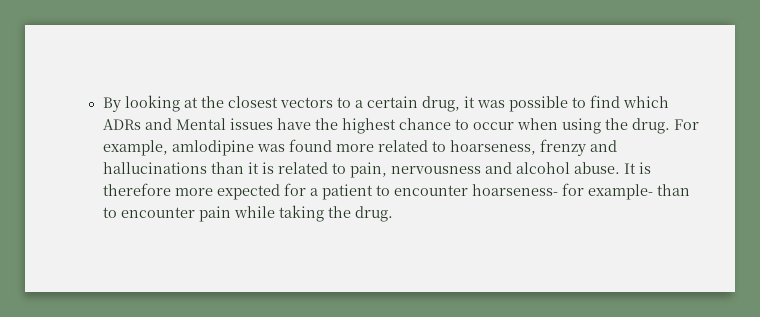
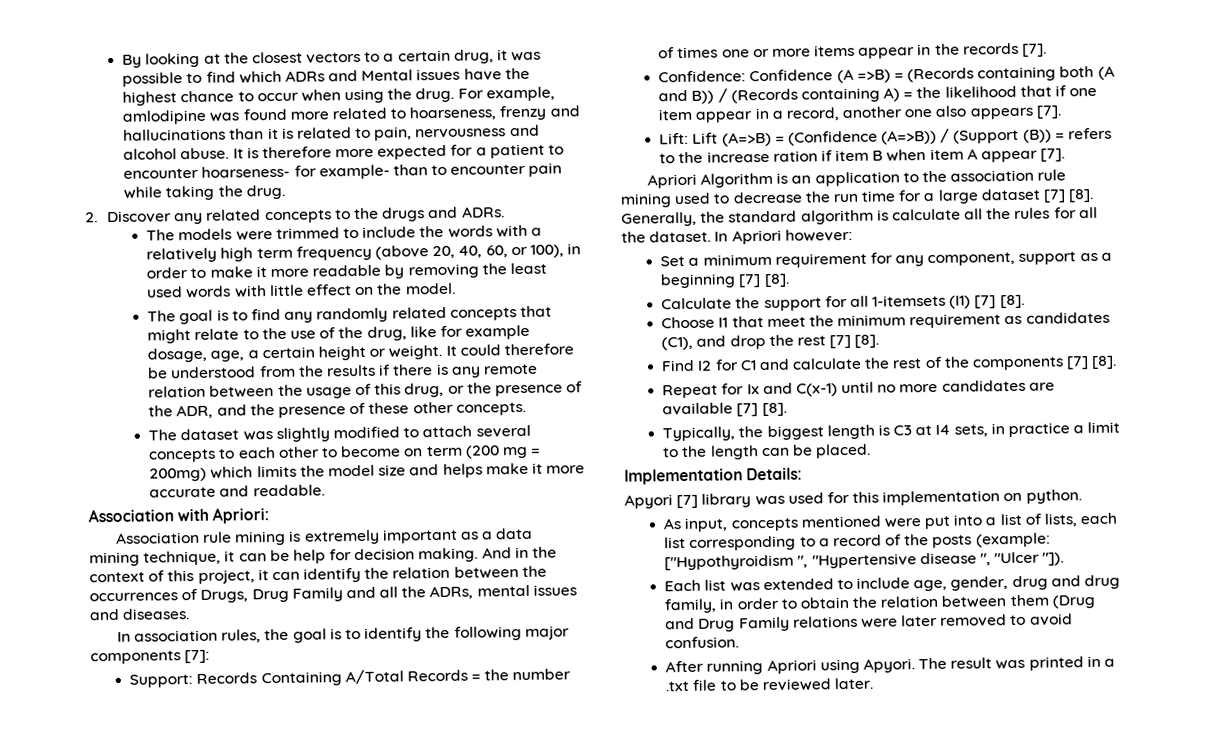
(393, 214) none -> [85,206,505,225] [146,224,542,241] [146,243,582,263] [146,262,547,279] [146,282,456,299] [147,305,552,325] [147,324,531,344] [147,343,574,363] [147,363,538,379] [148,381,584,399] [148,401,526,419] [148,424,531,443] [148,445,542,463] [149,462,586,482] [149,484,325,498] [88,507,270,524] [115,527,534,546] [89,546,558,567] [89,565,547,584] [89,584,577,603] [89,608,191,621] [116,625,570,643] [90,649,211,665] [129,668,572,688] [658,42,1047,59] [658,65,1115,84] [658,85,1098,104] [658,105,1062,123] [659,127,1112,147] [659,148,1066,164] [646,169,1067,189] [620,188,1095,208] [621,206,1098,227] [621,228,853,245] [660,251,1112,268] [660,273,790,289] [661,294,1025,312] [661,311,1110,329] [661,334,880,351] [661,355,1118,372] [662,379,1055,399] [662,402,787,417] [662,421,1121,442] [662,443,872,460] [624,467,803,485] [624,489,1082,509] [663,512,1118,533] [664,532,1051,551] [664,551,1065,571] [664,574,1120,592] [664,594,1095,614] [665,613,1073,632] [665,636,740,649] [665,655,1115,675] [665,677,874,692] // 2. Discover any related concepts to the drugs and ADRs. // The models were trimmed to include the words with a relatively high term frequency (above 20, 40, 60, or 100), in order to make it more readable by removing the least used words with little effect on the model. // The goal is to find any randomly related concepts that might relate to the use of the drug, like for example dosage, age, a certain height or weight. It could therefore be understood from the results if there is any remote relation between the usage of this drug, or the presence of the ADR, and the presence of these other concepts. // The dataset was slightly modified to attach several concepts to each other to become on term (200 mg = 200mg) which limits the model size and helps make it more accurate and readable. // Association with Apriori: // Association rule mining is extremely important as a data mining technique, it can be help for decision making. And in the context of this project, it can identify the relation between the occurrences of Drugs, Drug Family and all the ADRs, mental issues and diseases. // In association rules, the goal is to identify the following major components [7]: // Support: Records Containing A/Total Records = the number of times one or more items appear in the records [7]. // Confidence: Confidence (A =>B) = (Records containing both (A and B)) / (Records containing A) = the likelihood that if one item appear in a record, another one also appears [7]. // Lift: Lift (A=>B) = (Confidence (A=>B)) / (Support (B)) = refers to the increase ration if item B when item A appear [7]. // Apriori Algorithm is an application to the association rule mining used to decrease the run time for a large dataset [7] [8]. Generally, the standard algorithm is calculate all the rules for all the dataset. In Apriori however: // Set a minimum requirement for any component, support as a beginning [7] [8]. // Calculate the support for all 1-itemsets (I1) [7] [8]. // Choose I1 that meet the minimum requirement as candidates (C1), and drop the rest [7] [8]. // Find I2 for C1 and calculate the rest of the components [7] [8]. // Repeat for Ix and C(x-1) until no more candidates are available [7] [8]. // Typically, the biggest length is C3 at I4 sets, in practice a limit to the length can be placed. // Implementation Details: // Apyori [7] library was used for this implementation on python. // As input, concepts mentioned were put into a list of lists, each list corresponding to a record of the posts (example: ["Hypothyroidism ", "Hypertensive disease ", "Ulcer "]). // Each list was extended to include age, gender, drug and drug family, in order to obtain the relation between them (Drug and Drug Family relations were later removed to avoid confusion. // After running Apriori using Apyori. The result was printed in a .txt file to be reviewed later.

